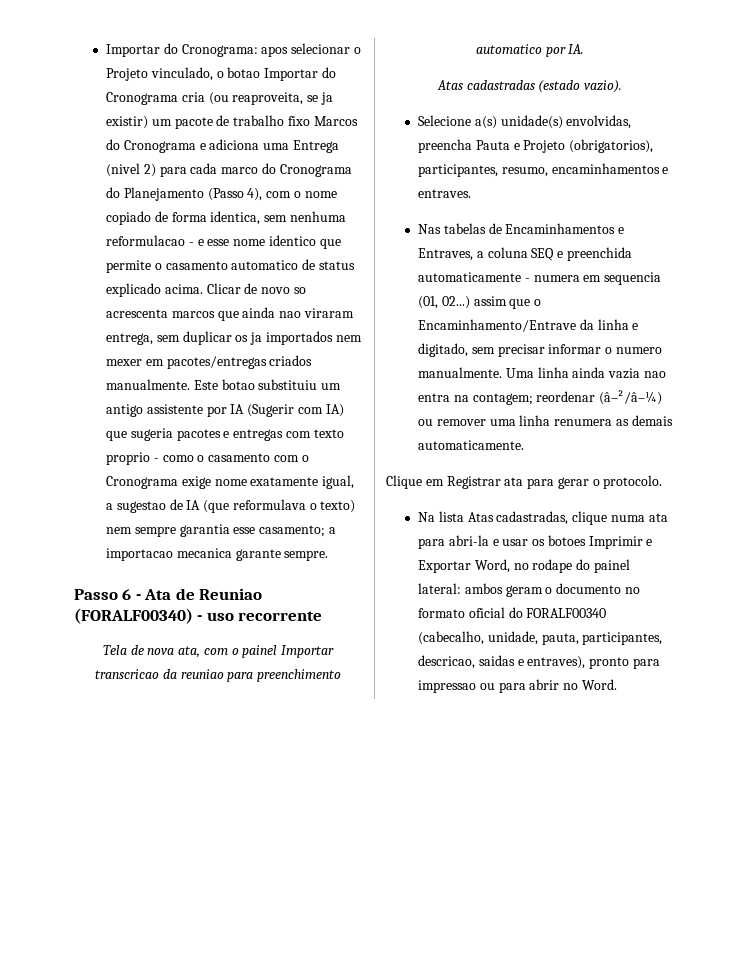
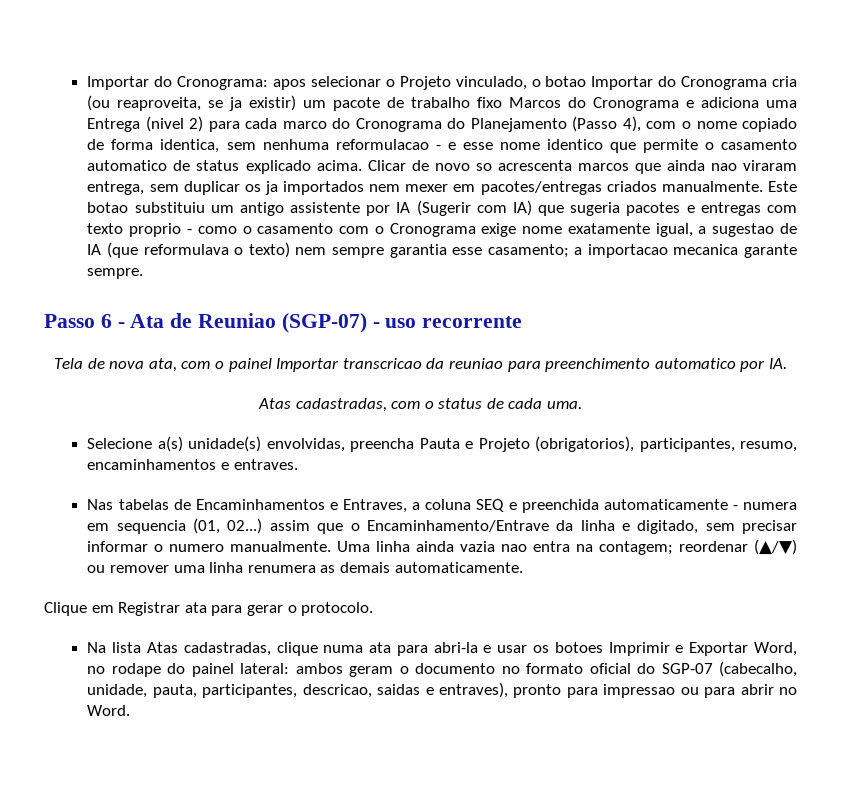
[74,608,193,624] (FORALF00340) -> [281,313,367,333] (SGP-07)
[466,80,623,93] cadastradas (estado vazio). -> [295,398,583,412] cadastradas, com o status de cada uma.
[599,390,663,405] (â–²/â–¼) -> [754,539,798,555] (▲/▼)
[526,608,607,618] FORALF00340 -> [661,663,713,674] SGP-07

